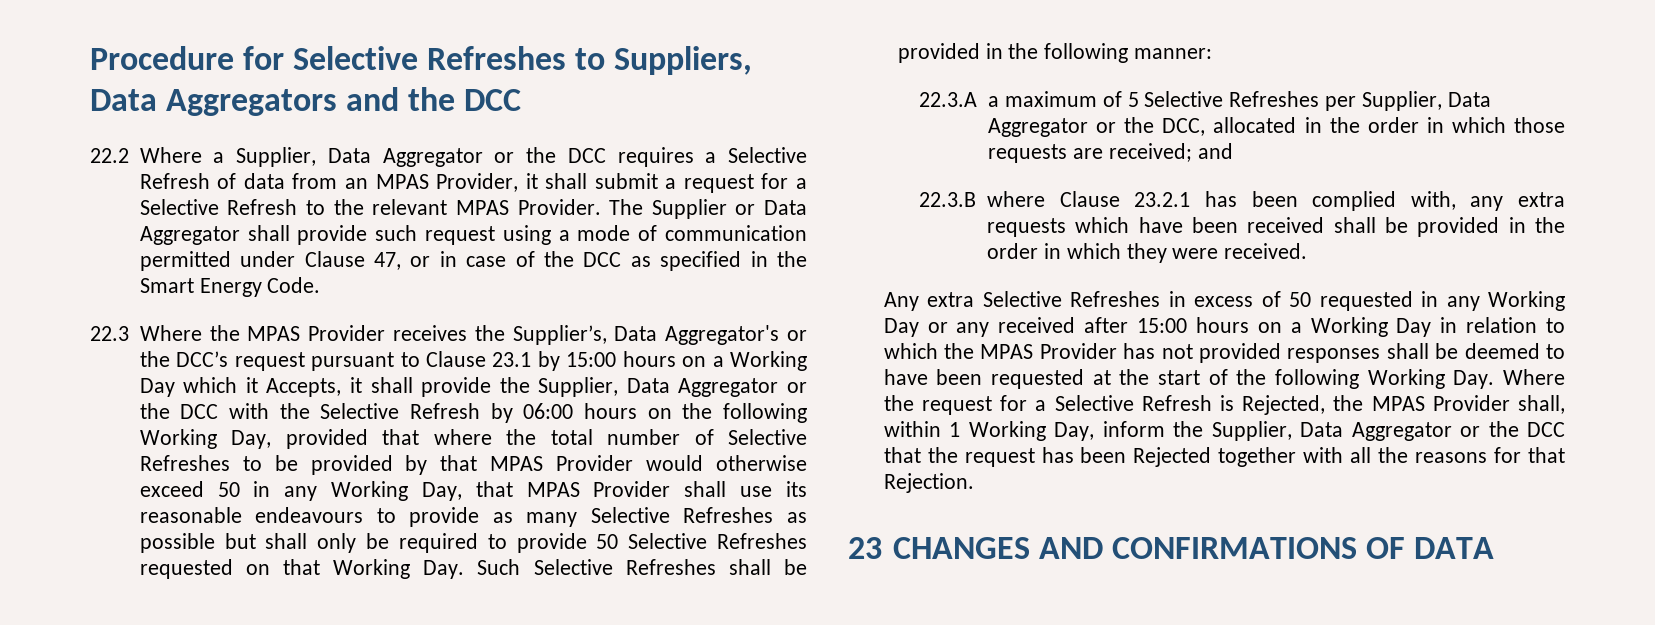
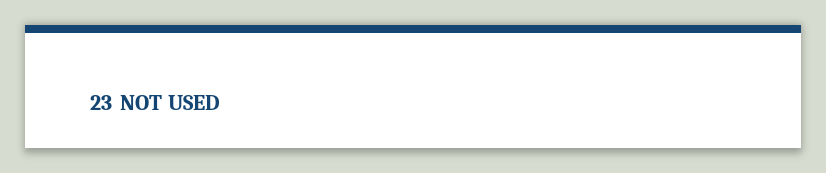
[90,46,753,75] [90,87,522,116] [90,147,808,167] [139,173,807,193] [139,199,807,219] [139,225,807,245] [139,251,807,271] [139,277,321,297] [90,325,807,345] [139,351,807,371] [139,377,808,397] [139,403,807,423] [139,429,807,449] [139,455,807,475] [139,481,807,501] [139,507,807,527] [139,533,807,553] [139,559,808,579] [897,43,1212,63] [919,91,1491,111] [988,117,1565,137] [988,143,1233,163] [919,191,1565,211] [987,217,1565,237] [987,243,1308,263] [883,291,1565,311] [883,317,1565,337] [883,343,1566,363] [883,369,1565,389] [883,395,1565,415] [883,421,1565,441] [883,447,1565,467] [883,473,974,493] [848,537,1494,559] Procedure for Selective Refreshes to Suppliers, Data Aggregators and the DCC // 22.2 Where a Supplier, Data Aggregator or the DCC requires a Selective Refresh of data from an MPAS Provider, it shall submit a request for a Selective Refresh to the relevant MPAS Provider. The Supplier or Data Aggregator shall provide such request using a mode of communication permitted under Clause 47, or in case of the DCC as specified in the Smart Energy Code. // 22.3 Where the MPAS Provider receives the Supplier’s, Data Aggregator's or the DCC’s request pursuant to Clause 23.1 by 15:00 hours on a Working Day which it Accepts, it shall provide the Supplier, Data Aggregator or the DCC with the Selective Refresh by 06:00 hours on the following Working Day, provided that where the total number of Selective Refreshes to be provided by that MPAS Provider would otherwise exceed 50 in any Working Day, that MPAS Provider shall use its reasonable endeavours to provide as many Selective Refreshes as possible but shall only be required to provide 50 Selective Refreshes requested on that Working Day. Such Selective Refreshes shall be provided in the following manner: // 22.3.A a maximum of 5 Selective Refreshes per Supplier, Data Aggregator or the DCC, allocated in the order in which those requests are received; and // 22.3.B where Clause 23.2.1 has been complied with, any extra requests which have been received shall be provided in the order in which they were received. // Any extra Selective Refreshes in excess of 50 requested in any Working Day or any received after 15:00 hours on a Working Day in relation to which the MPAS Provider has not provided responses shall be deemed to have been requested at the start of the following Working Day. Where the request for a Selective Refresh is Rejected, the MPAS Provider shall, within 1 Working Day, inform the Supplier, Data Aggregator or the DCC that the request has been Rejected together with all the reasons for that Rejection. // 23 CHANGES AND CONFIRMATIONS OF DATA -> [90,95,220,110] 23 NOT USED

